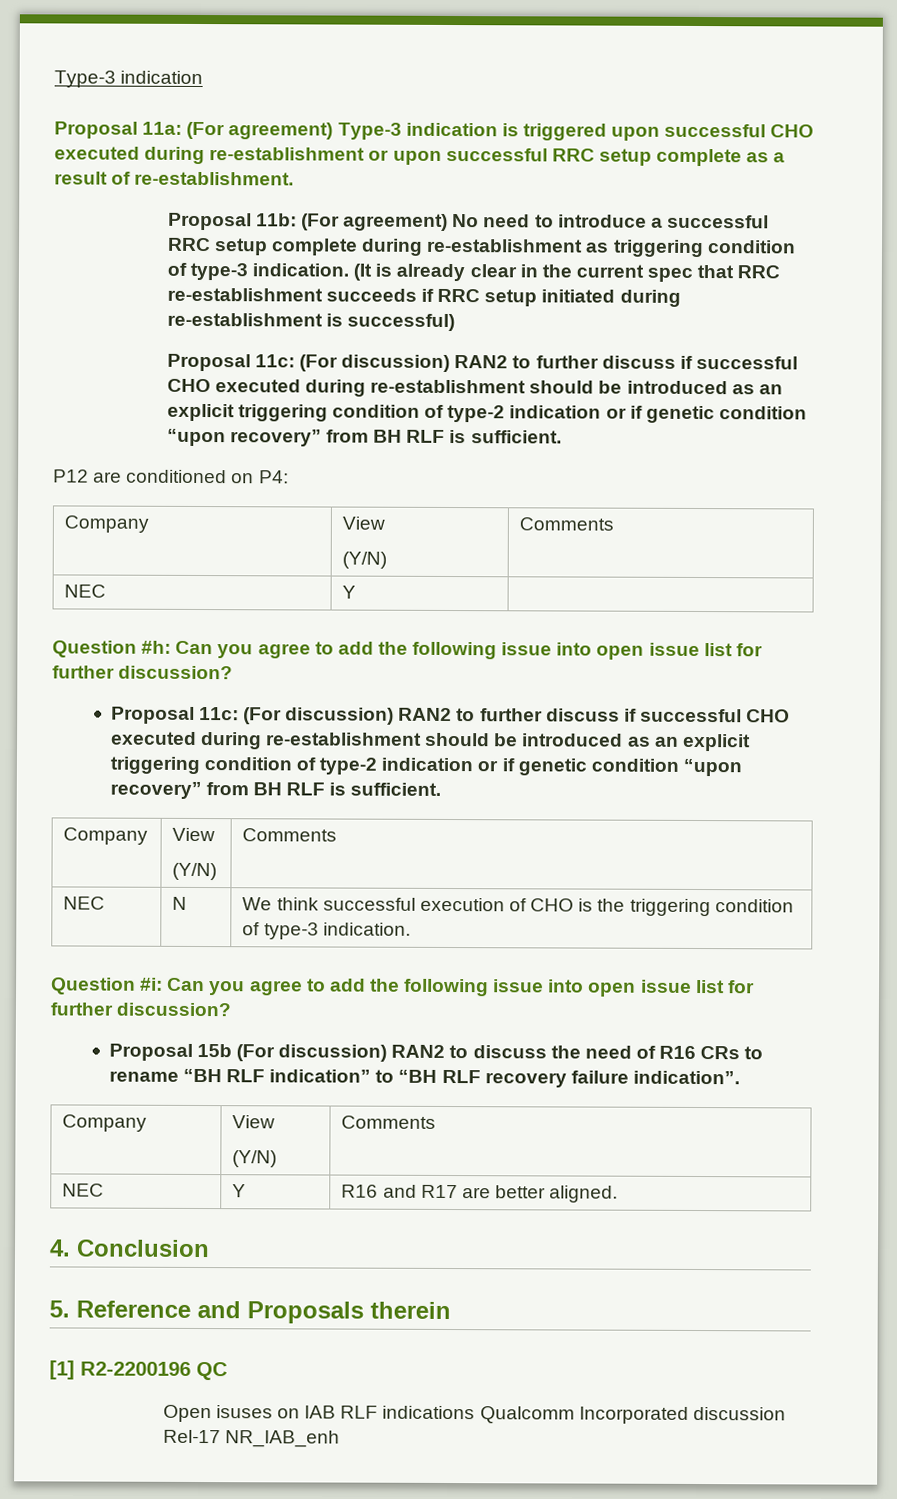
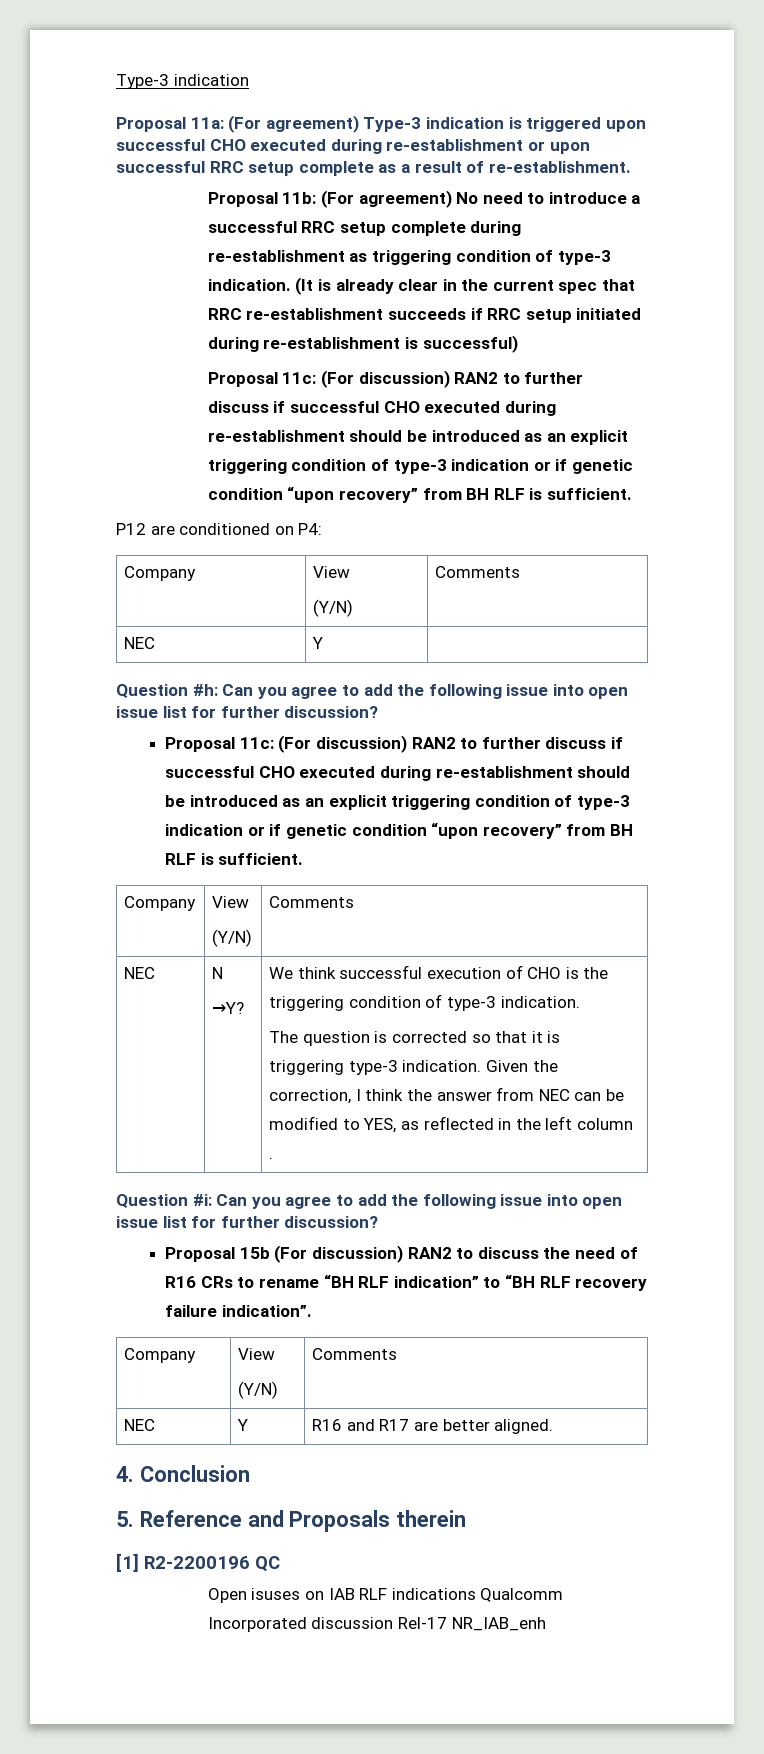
[447,404,506,423] type-2 -> [393,459,447,474] type-3
[319,757,378,775] type-2 -> [577,795,631,810] type-3
(188, 903) none -> [212,1002,245,1014] // →Y?
(411, 929) none -> [269,1031,561,1046] [269,1060,558,1075] [269,1087,624,1104] [269,1116,633,1133] [269,1157,274,1159] // The question is corrected so that it is triggering type-3 indication. Given the correction, I think the answer from NEC can be modified to YES, as reflected in the left column .

